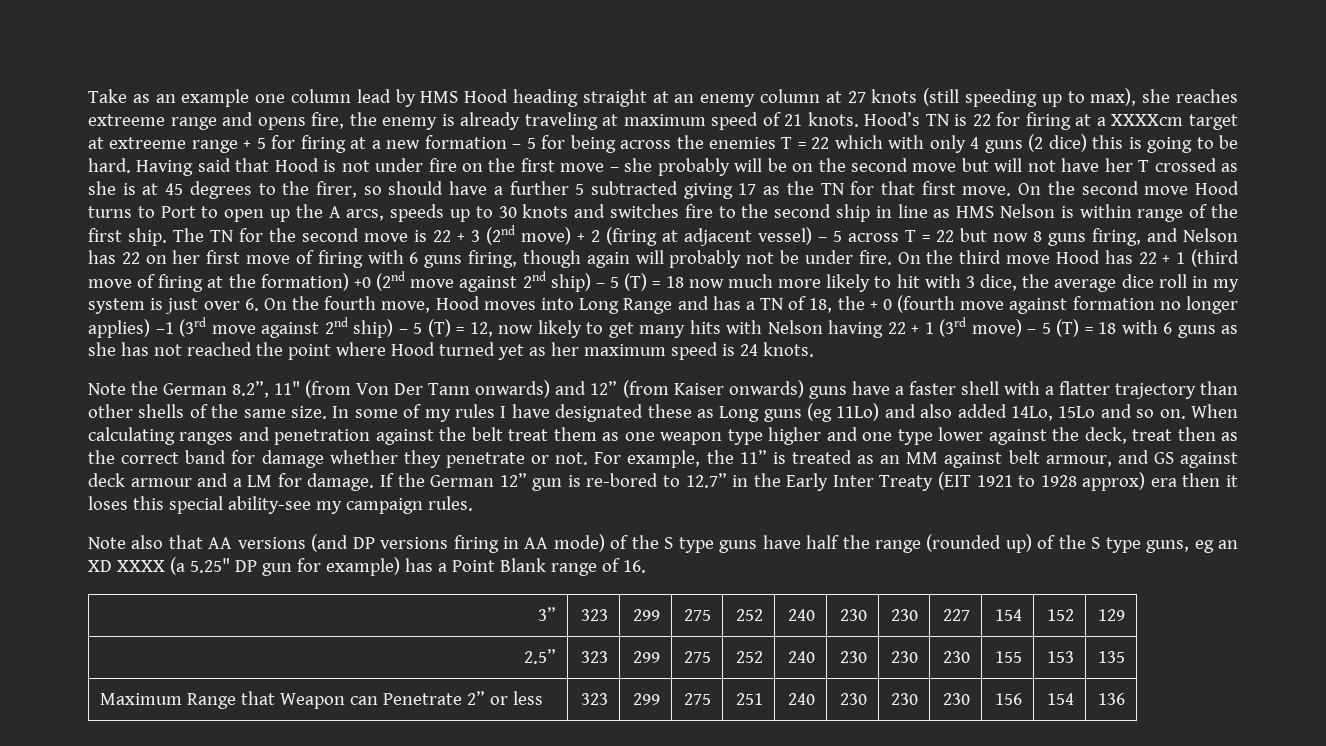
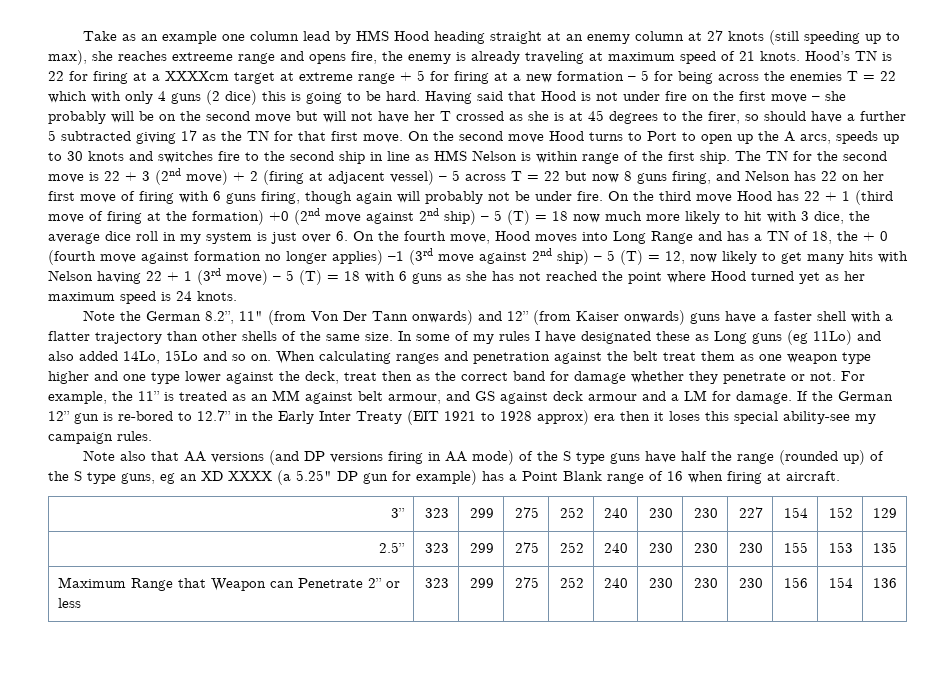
[109,137,187,149] extreeme -> [299,72,353,81] extreme
[622,560,646,573] 16. -> [667,471,840,484] 16 when firing at aircraft.
[736,693,764,705] 251 -> [560,577,585,588] 252

